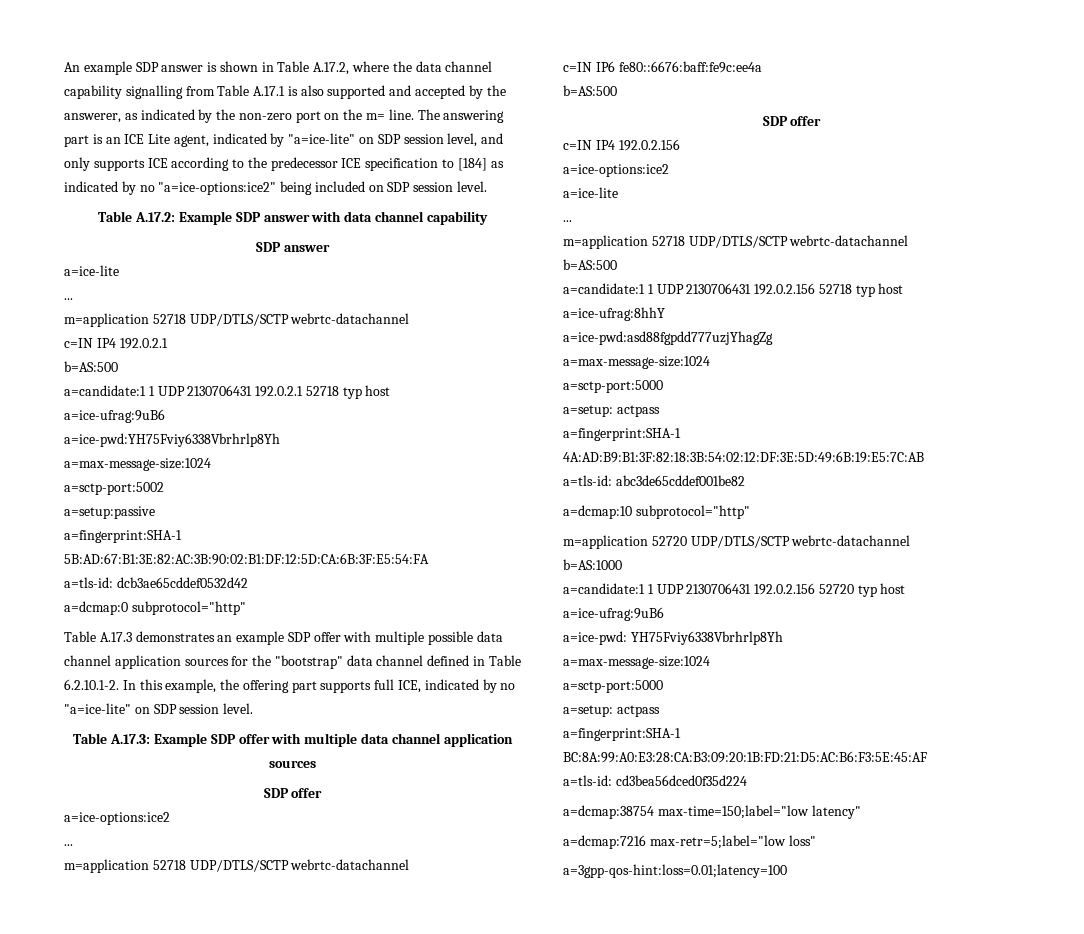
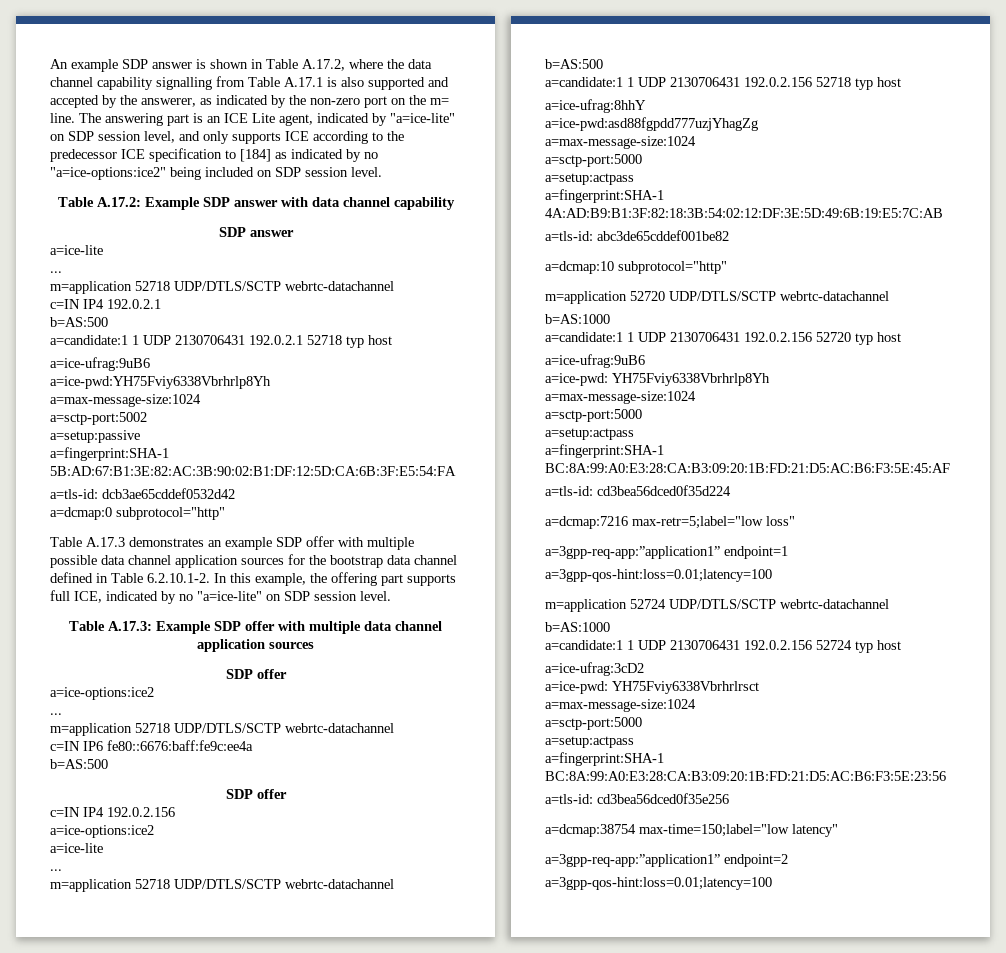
[274,655,343,669] "bootstrap" -> [330,555,383,568] bootstrap
[563,405,660,417] a=setup: actpass -> [545,173,634,185] a=setup:actpass
[563,705,660,717] a=setup: actpass -> [545,428,634,440] a=setup:actpass
(747, 780) none -> [545,516,795,529] [545,546,788,559] [545,569,772,582] [545,599,889,612] [545,622,610,632] [545,640,901,653] [545,662,644,676] [545,681,759,694] [545,699,696,712] [545,717,642,730] [545,736,634,748] [545,752,664,766] [545,771,946,781] [545,793,729,804] // a=dcmap:7216 max-retr=5;label="low loss" // a=3gpp-req-app:”application1” endpoint=1 // a=3gpp-qos-hint:loss=0.01;latency=100 // m=application 52724 UDP/DTLS/SCTP webrtc-datachannel // b=AS:1000 // a=candidate:1 1 UDP 2130706431 192.0.2.156 52724 typ host // a=ice-ufrag:3cD2 // a=ice-pwd: YH75Fviy6338Vbrhrlrsct // a=max-message-size:1024 // a=sctp-port:5000 // a=setup:actpass // a=fingerprint:SHA-1 BC:8A:99:A0:E3:28:CA:B3:09:20:1B:FD:21:D5:AC:B6:F3:5E:23:56 // a=tls-id: cd3bea56dced0f35e256
[563,835,816,849] a=dcmap:7216 max-retr=5;label="low loss" -> [545,854,788,867] a=3gpp-req-app:”application1” endpoint=2

